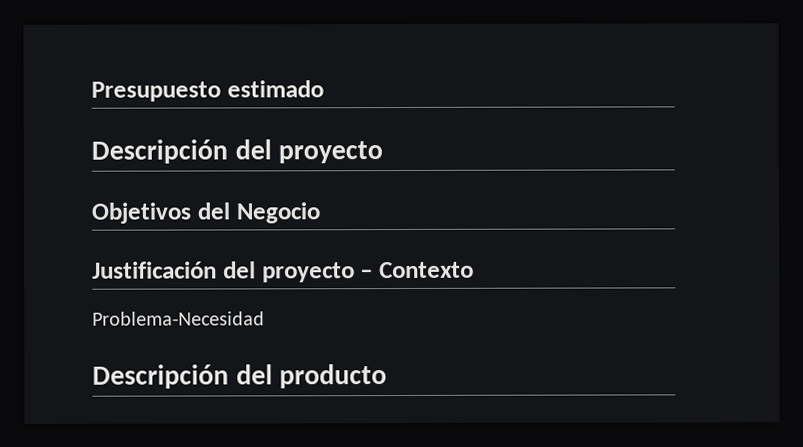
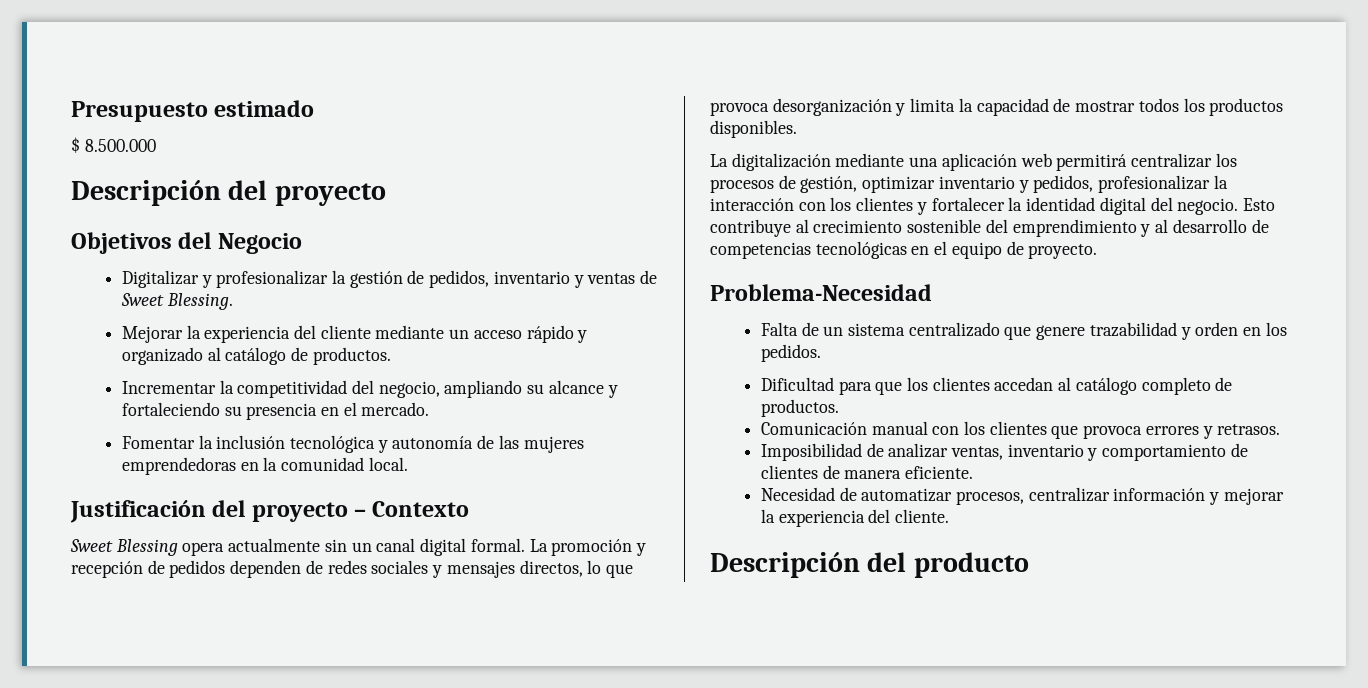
(324, 89) none -> [71,137,156,153] // $ 8.500.000
(320, 213) none -> [121,270,658,288] [120,293,233,310] [121,325,588,343] [121,347,391,365] [121,380,618,398] [121,402,430,420] [121,435,584,453] [121,457,408,475] // Digitalizar y profesionalizar la gestión de pedidos, inventario y ventas de Sweet Blessing. // Mejorar la experiencia del cliente mediante un acceso rápido y organizado al catálogo de productos. // Incrementar la competitividad del negocio, ampliando su alcance y fortaleciendo su presencia en el mercado. // Fomentar la inclusión tecnológica y autonomía de las mujeres emprendedoras en la comunidad local.
[92,311,265,326] Problema-Necesidad -> [70,538,646,556] [71,560,633,578] [710,98,1284,116] [710,120,797,138] [710,153,1237,171] [710,175,1228,193] [710,197,1275,215] [710,219,1269,237] [710,241,1098,259] [710,284,932,301] [760,322,1287,340] [760,344,821,362] [760,377,1233,395] [760,399,839,417] [760,421,1281,439] [760,443,1248,461] [760,465,974,479] [760,487,1284,505] [760,509,950,527] Sweet Blessing opera actualmente sin un canal digital formal. La promoción y recepción de pedidos dependen de redes sociales y mensajes directos, lo que provoca desorganización y limita la capacidad de mostrar todos los productos disponibles. // La digitalización mediante una aplicación web permitirá centralizar los procesos de gestión, optimizar inventario y pedidos, profesionalizar la interacción con los clientes y fortalecer la identidad digital del negocio. Esto contribuye al crecimiento sostenible del emprendimiento y al desarrollo de competencias tecnológicas en el equipo de proyecto. // Problema-Necesidad // Falta de un sistema centralizado que genere trazabilidad y orden en los pedidos. // Dificultad para que los clientes accedan al catálogo completo de productos. // Comunicación manual con los clientes que provoca errores y retrasos. // Imposibilidad de analizar ventas, inventario y comportamiento de clientes de manera eficiente. // Necesidad de automatizar procesos, centralizar información y mejorar la experiencia del cliente.

